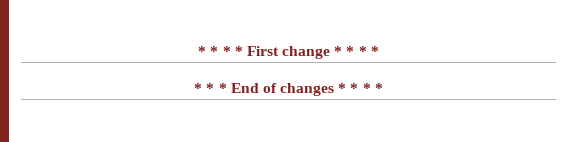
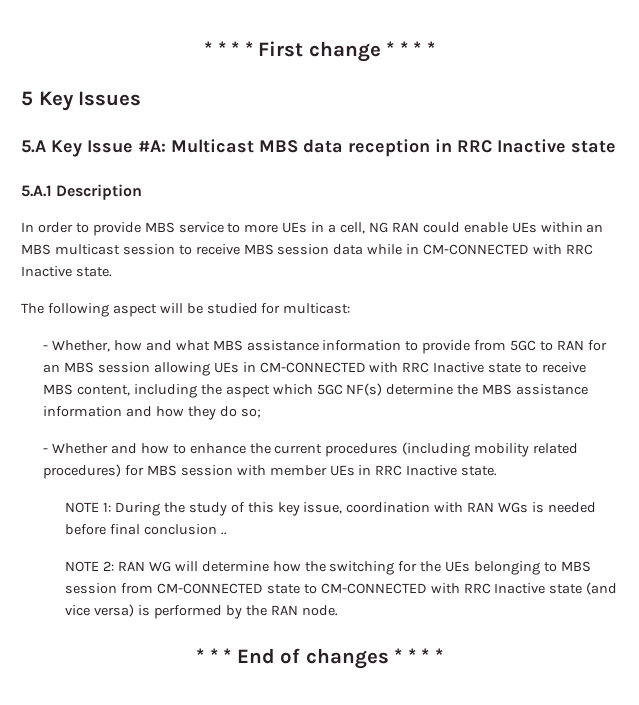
(379, 51) none -> [21,91,142,111] [21,139,616,157] [21,184,143,200] [21,222,604,236] [21,244,593,255] [21,266,112,277] [21,303,351,317] [43,340,607,354] [43,362,587,376] [43,383,589,398] [43,406,261,420] [43,442,579,457] [43,464,498,479] [65,502,596,516] [65,524,227,535] [65,561,591,575] [65,582,618,595] [65,604,338,619] // 5 Key Issues // 5.A Key Issue #A: Multicast MBS data reception in RRC Inactive state // 5.A.1 Description // In order to provide MBS service to more UEs in a cell, NG RAN could enable UEs within an MBS multicast session to receive MBS session data while in CM-CONNECTED with RRC Inactive state. // The following aspect will be studied for multicast: // - Whether, how and what MBS assistance information to provide from 5GC to RAN for an MBS session allowing UEs in CM-CONNECTED with RRC Inactive state to receive MBS content, including the aspect which 5GC NF(s) determine the MBS assistance information and how they do so; // - Whether and how to enhance the current procedures (including mobility related procedures) for MBS session with member UEs in RRC Inactive state. // NOTE 1: During the study of this key issue, coordination with RAN WGs is needed before final conclusion .. // NOTE 2: RAN WG will determine how the switching for the UEs belonging to MBS session from CM-CONNECTED state to CM-CONNECTED with RRC Inactive state (and vice versa) is performed by the RAN node.

